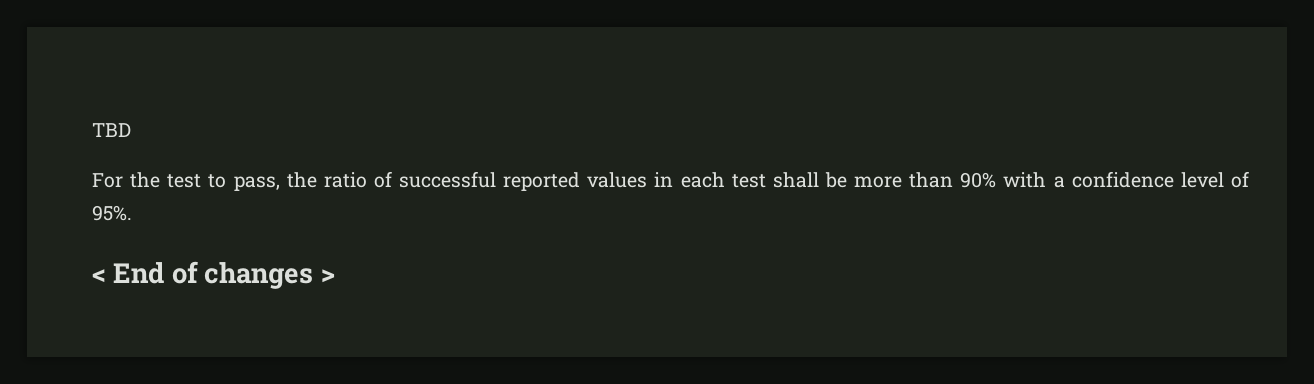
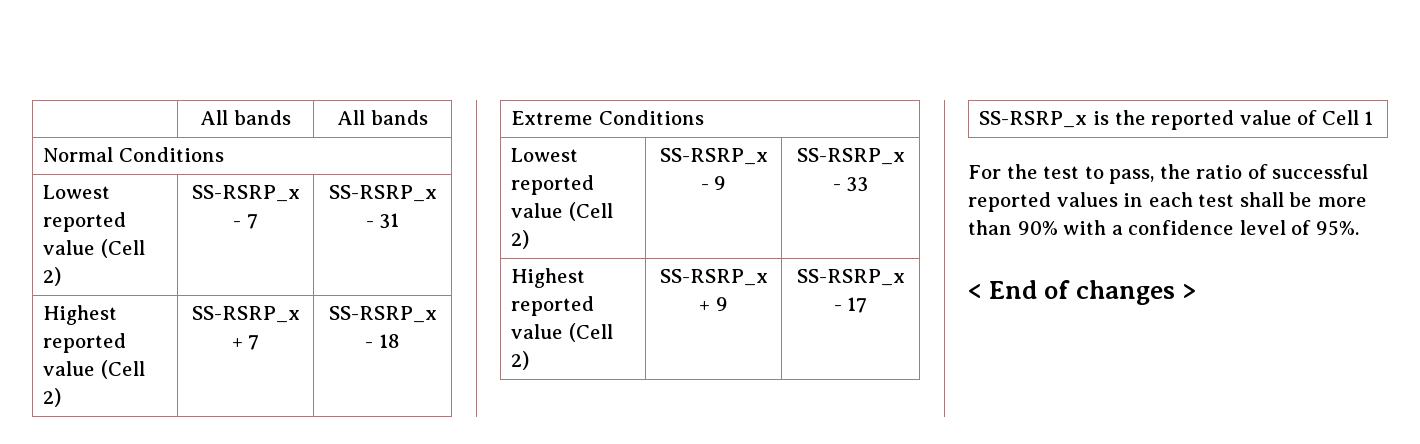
[92,123,131,137] TBD -> [200,110,291,125] [337,110,428,125] [43,147,224,162] [43,185,111,199] [43,212,127,232] [43,239,145,258] [43,267,62,286] [191,185,300,202] [233,214,258,229] [328,185,437,202] [365,213,400,229] [43,305,118,325] [43,333,127,353] [43,360,145,379] [43,388,62,407] [191,306,300,323] [231,335,260,350] [328,306,437,323] [365,334,400,348] [511,110,704,125] [511,148,579,162] [511,175,595,195] [511,202,613,221] [511,230,530,249] [659,148,768,165] [700,176,727,190] [796,148,905,165] [832,177,869,192] [511,268,586,288] [511,296,595,316] [511,323,613,342] [511,351,530,370] [659,269,768,286] [699,297,728,311] [796,269,905,286] [833,297,868,313] [979,110,1374,130] | All bands | All bands // Normal Conditions // Lowest reported value (Cell 2) | SS-RSRP_x - 7 | SS-RSRP_x - 31 // Highest reported value (Cell 2) | SS-RSRP_x + 7 | SS-RSRP_x - 18 // Extreme Conditions // Lowest reported value (Cell 2) | SS-RSRP_x - 9 | SS-RSRP_x - 33 // Highest reported value (Cell 2) | SS-RSRP_x + 9 | SS-RSRP_x - 17 // SS-RSRP_x is the reported value of Cell 1

